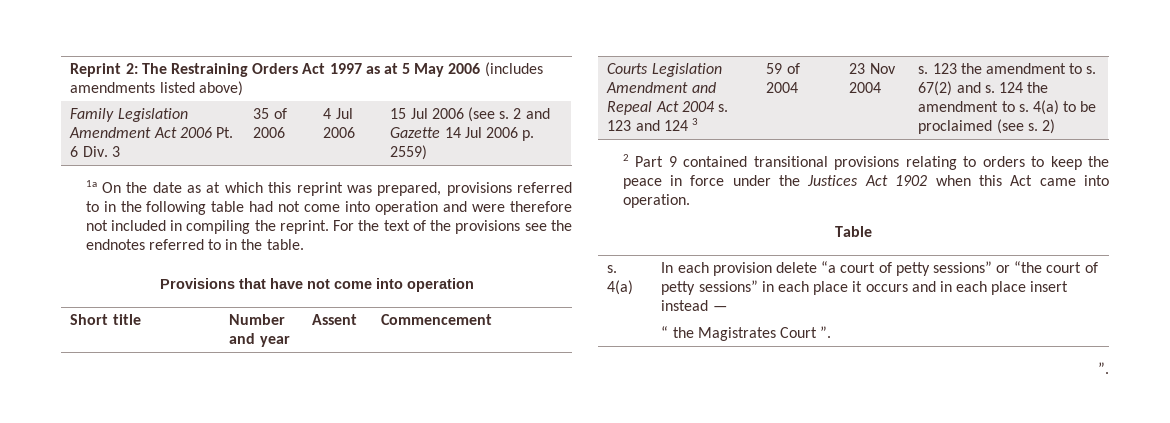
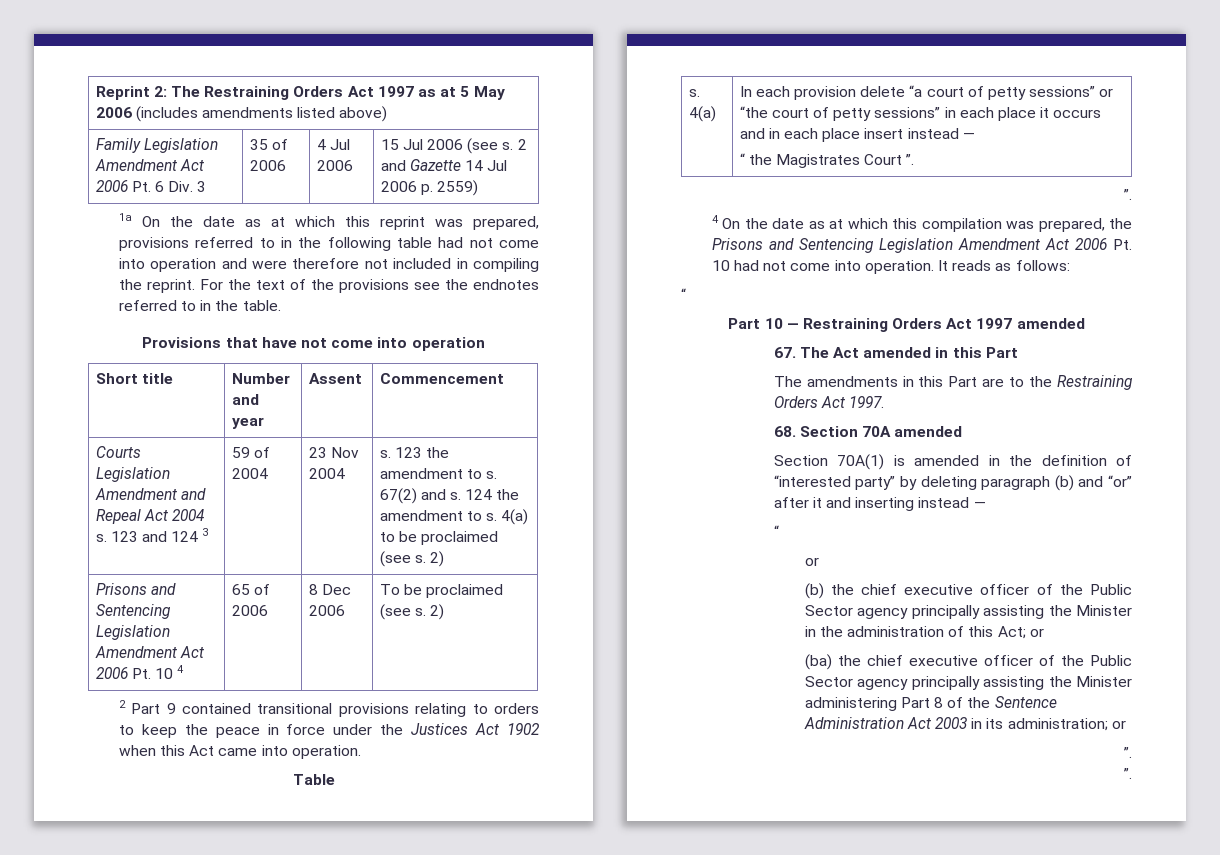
(1055, 126) none -> [95,583,176,595] [95,604,171,619] [95,625,170,640] [94,646,204,658] [95,665,185,679] [231,584,270,595] [231,605,268,616] [308,584,351,595] [308,605,345,616] [379,584,504,598] [379,604,445,620] // Prisons and Sentencing Legislation Amendment Act 2006 Pt. 10 4 | 65 of 2006 | 8 Dec 2006 | To be proclaimed (see s. 2)
(1109, 368) none -> [711,215,1132,232] [711,238,1132,253] [711,260,1070,274] [681,288,686,300] [728,318,1085,332] [773,347,1018,358] [773,375,1133,390] [773,396,885,408] [773,426,963,437] [773,454,1132,470] [773,475,1132,491] [773,497,986,511] [773,525,779,537] [804,557,819,566] [804,583,1132,599] [804,605,1132,619] [804,626,1044,639] [804,654,1132,670] [804,676,1132,690] [804,696,1057,711] [803,717,1126,731] [1123,747,1132,758] [1123,768,1132,779] // 4 On the date as at which this compilation was prepared, the Prisons and Sentencing Legislation Amendment Act 2006 Pt. 10 had not come into operation. It reads as follows: // “ // Part 10 — Restraining Orders Act 1997 amended // 67. The Act amended in this Part // The amendments in this Part are to the Restraining Orders Act 1997. // 68. Section 70A amended // Section 70A(1) is amended in the definition of “interested party” by deleting paragraph (b) and “or” after it and inserting instead — // “ // or // (b) the chief executive officer of the Public Sector agency principally assisting the Minister in the administration of this Act; or // (ba) the chief executive officer of the Public Sector agency principally assisting the Minister administering Part 8 of the Sentence Administration Act 2003 in its administration; or // ”. // ”.

